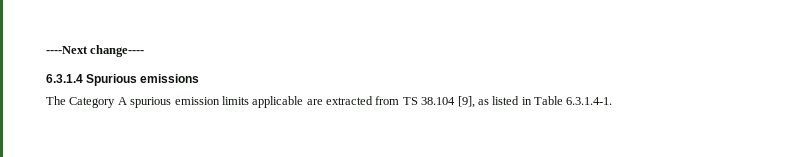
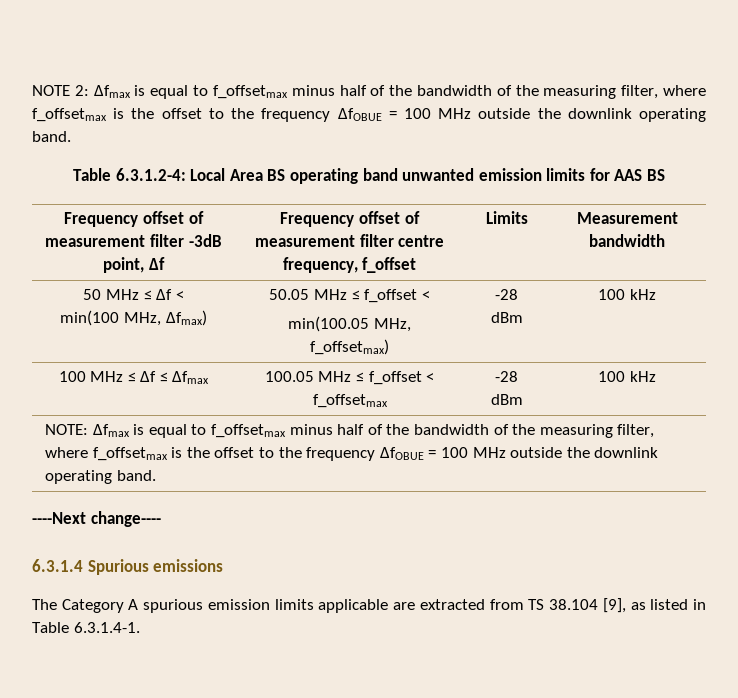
(46, 50) none -> [32,85,706,99] [32,108,706,122] [32,131,71,142] [72,168,666,184] [64,211,204,227] [45,234,222,247] [103,257,165,273] [280,211,420,227] [254,234,445,247] [282,257,417,273] [485,211,528,224] [576,212,678,224] [589,234,665,247] [83,289,184,300] [60,310,207,326] [269,289,430,303] [288,316,411,332] [309,339,389,355] [495,289,518,300] [490,312,523,323] [598,289,656,300] [58,371,210,384] [264,371,435,385] [312,394,388,408] [495,371,518,382] [490,394,523,405] [598,371,656,382] [45,424,655,438] [45,447,659,461] [45,470,156,484] NOTE 2: Δfmax is equal to f_offsetmax minus half of the bandwidth of the measuring filter, where f_offsetmax is the offset to the frequency ΔfOBUE = 100 MHz outside the downlink operating band. // Table 6.3.1.2-4: Local Area BS operating band unwanted emission limits for AAS BS // Frequency offset of measurement filter -3dB point, Δf | Frequency offset of measurement filter centre frequency, f_offset | Limits | Measurement bandwidth // 50 MHz ≤ Δf < // min(100 MHz, Δfmax) | 50.05 MHz ≤ f_offset < // min(100.05 MHz, f_offsetmax) | -28 dBm | 100 kHz // 100 MHz ≤ Δf ≤ Δfmax | 100.05 MHz ≤ f_offset < f_offsetmax | -28 dBm | 100 kHz // NOTE: Δfmax is equal to f_offsetmax minus half of the bandwidth of the measuring filter, where f_offsetmax is the offset to the frequency ΔfOBUE = 100 MHz outside the downlink operating band. //

